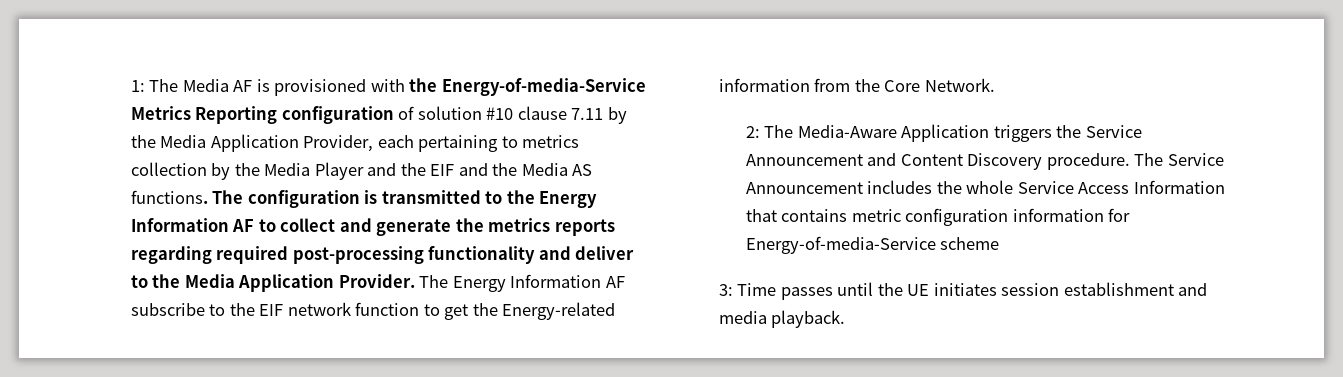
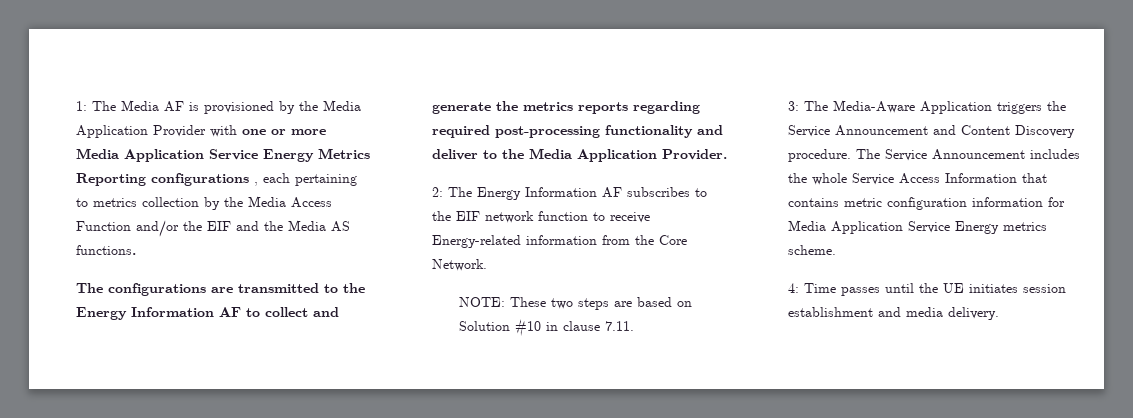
[370,78,646,96] [131,106,627,124] [131,134,374,152] with the Energy-of-media-Service Metrics Reporting configuration of solution #10 clause 7.11 by the Media Application Provider, -> [278,100,361,114] [75,125,326,138] [75,148,370,162] [75,173,258,186] by the Media Application Provider with one or more Media Application Service Energy Metrics Reporting configurations ,
[314,162,397,180] Player and -> [290,197,332,208] [75,220,179,237] Access Function and/or
[212,190,378,208] The configuration is -> [75,283,233,296] // The configurations are
(415, 281) none -> [431,187,443,197] // 2:
[131,303,206,316] subscribe -> [626,187,690,197] subscribes
[444,303,498,320] get the -> [609,212,650,223] receive
[746,126,761,138] 2: -> [459,297,693,310] [459,319,635,337] [787,101,799,111] NOTE: These two steps are based on Solution #10 in clause 7.11. // 3:
[746,236,1000,254] [719,284,734,296] Energy-of-media-Service scheme // 3: -> [787,220,1047,234] [787,245,836,255] [787,283,799,293] Media Application Service Energy metrics scheme. // 4:
[771,310,846,328] playback. -> [947,307,999,320] delivery.

